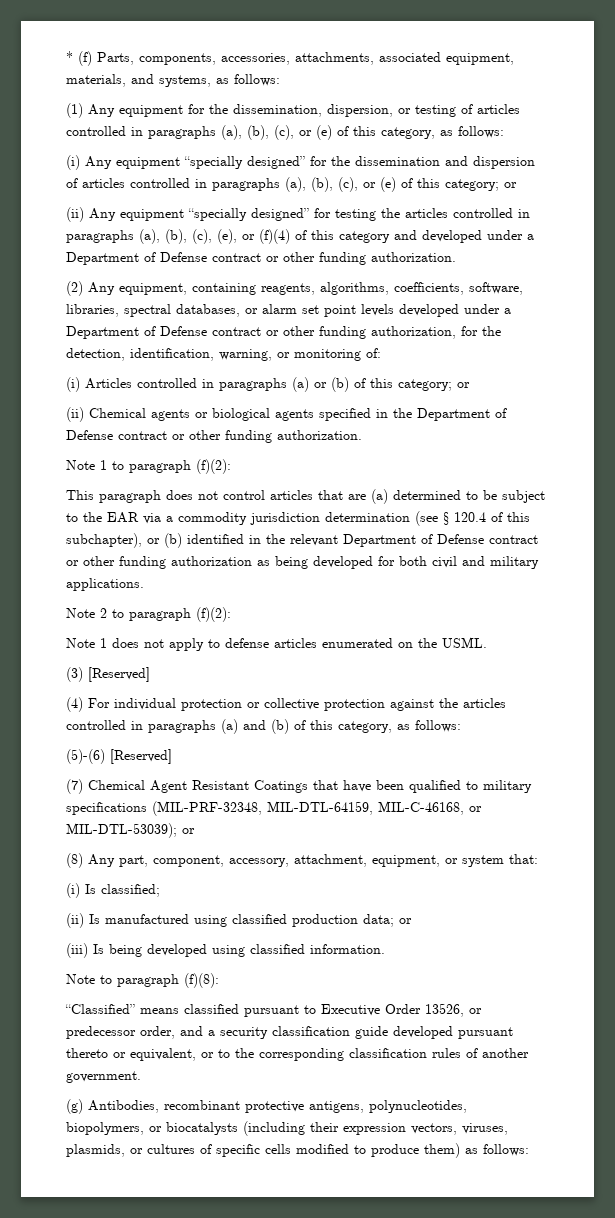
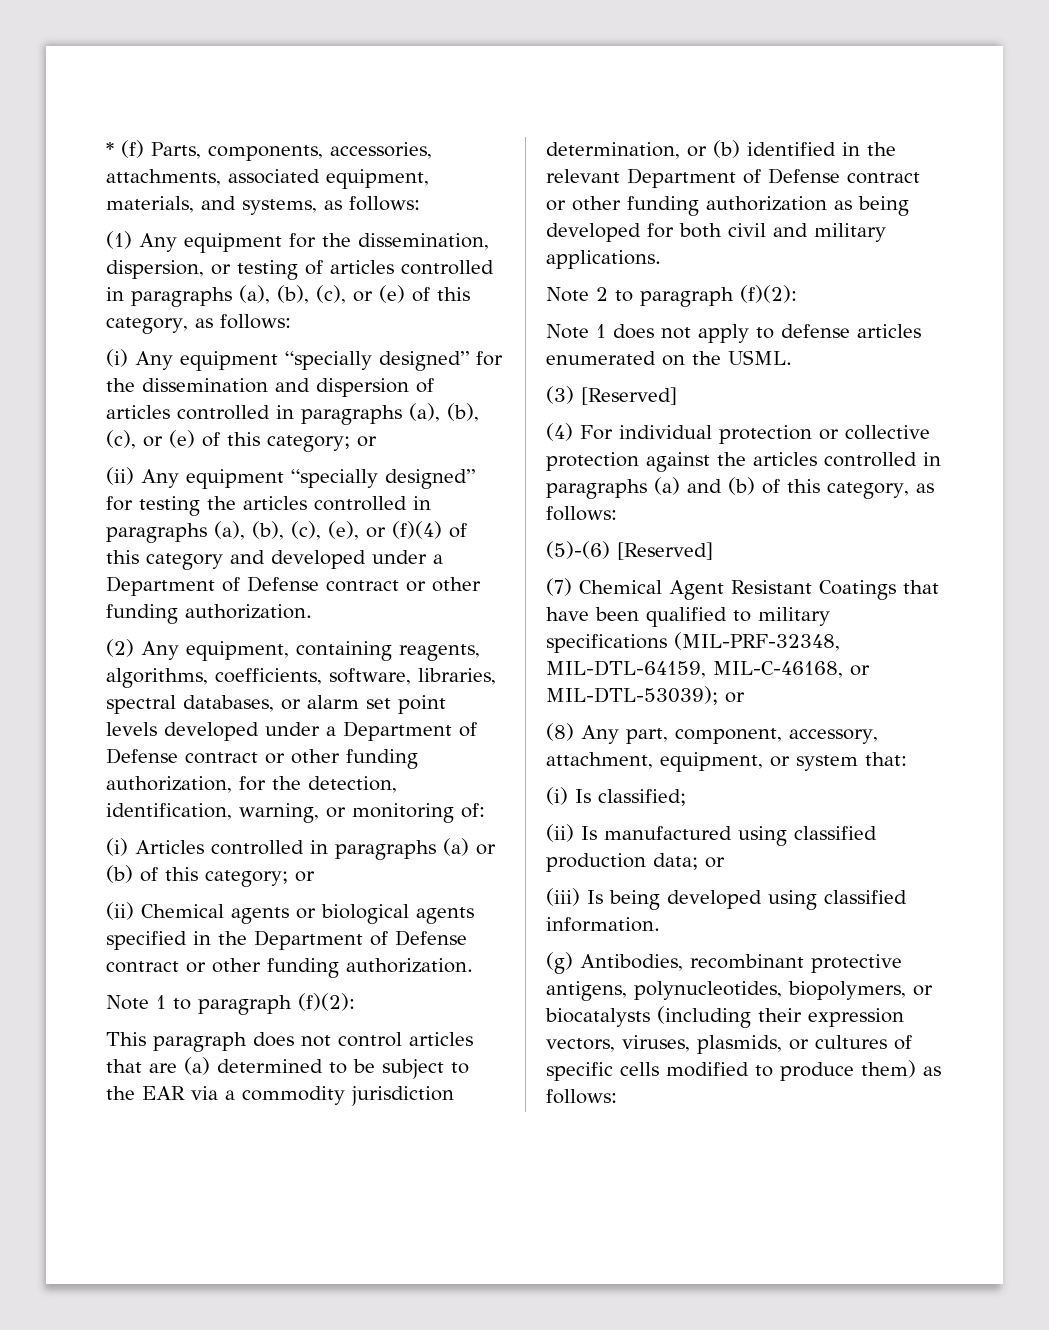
[325,511,530,526] [66,533,142,548] determination (see § 120.4 of this subchapter), -> [546,142,680,159] determination,
[66,973,219,988] [65,1003,482,1017] [66,1026,513,1039] [66,1048,529,1061] [66,1071,141,1083] // Note to paragraph (f)(8): // “Classified” means classified pursuant to Executive Order 13526, or predecessor order, and a security classification guide developed pursuant thereto or equivalent, or to the corresponding classification rules of another government. -> (660, 924) none

